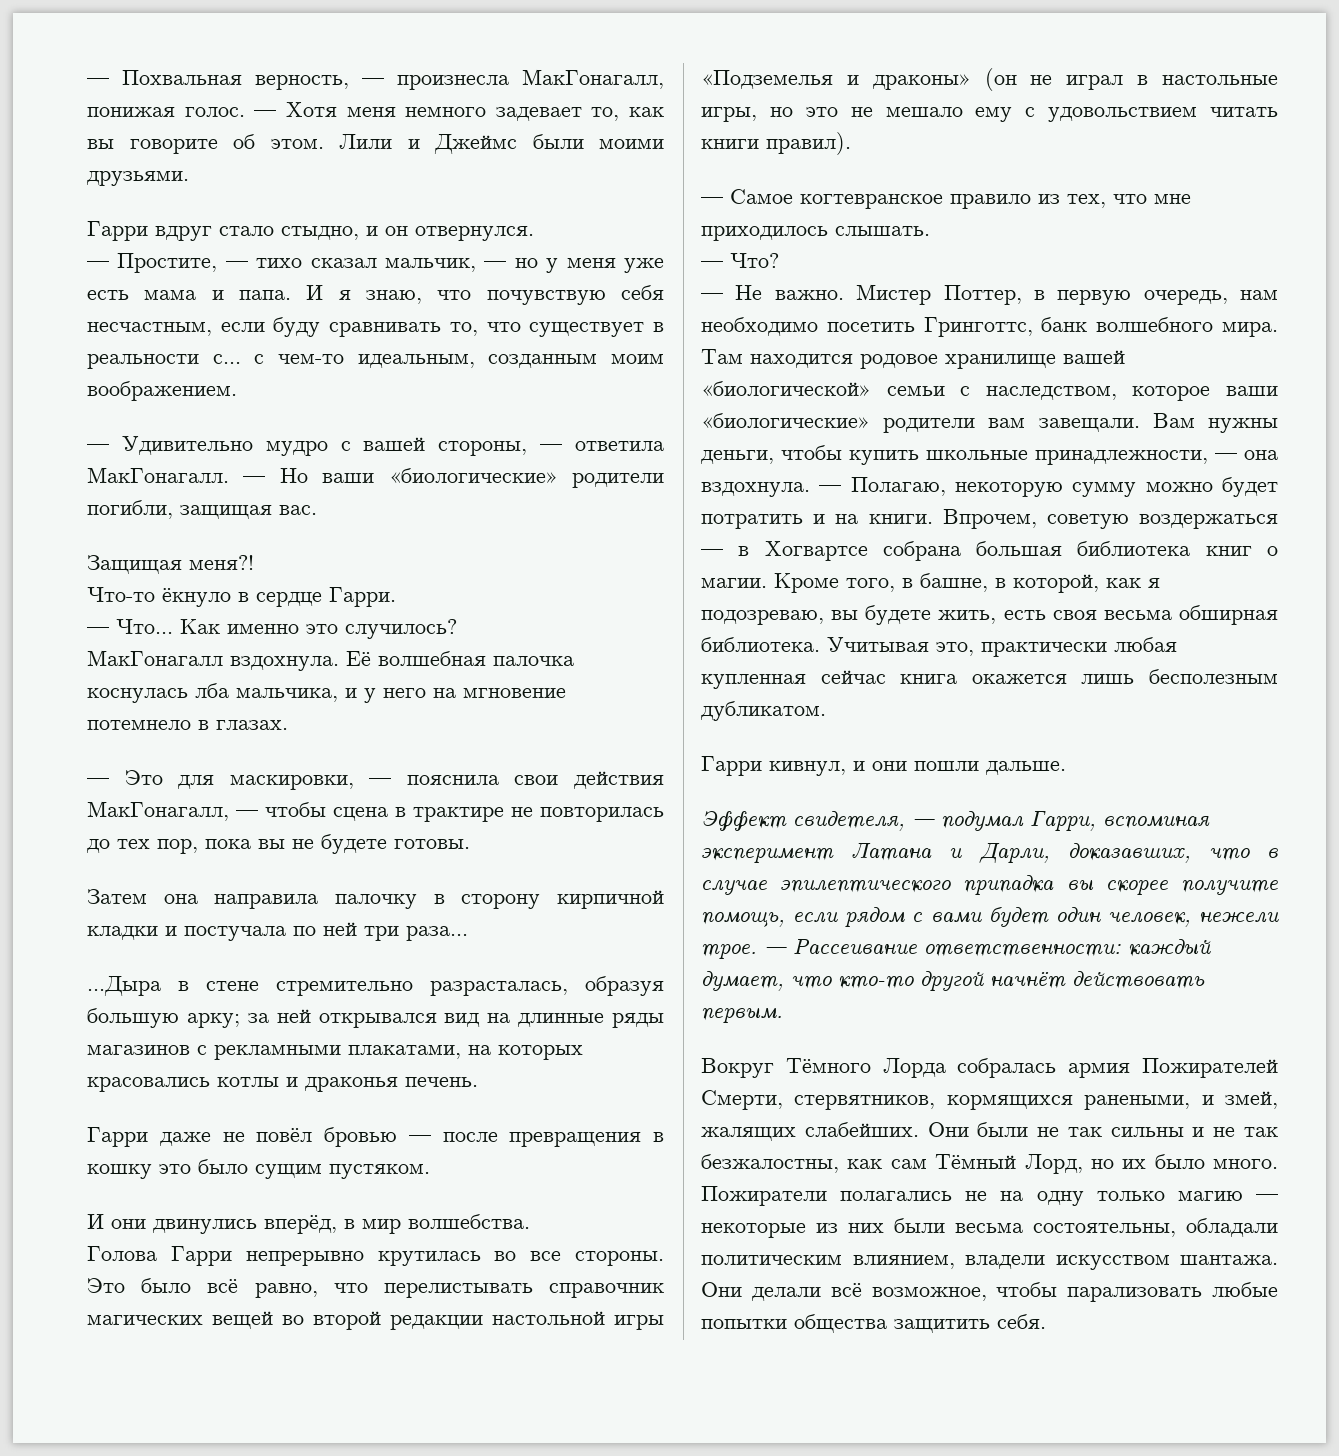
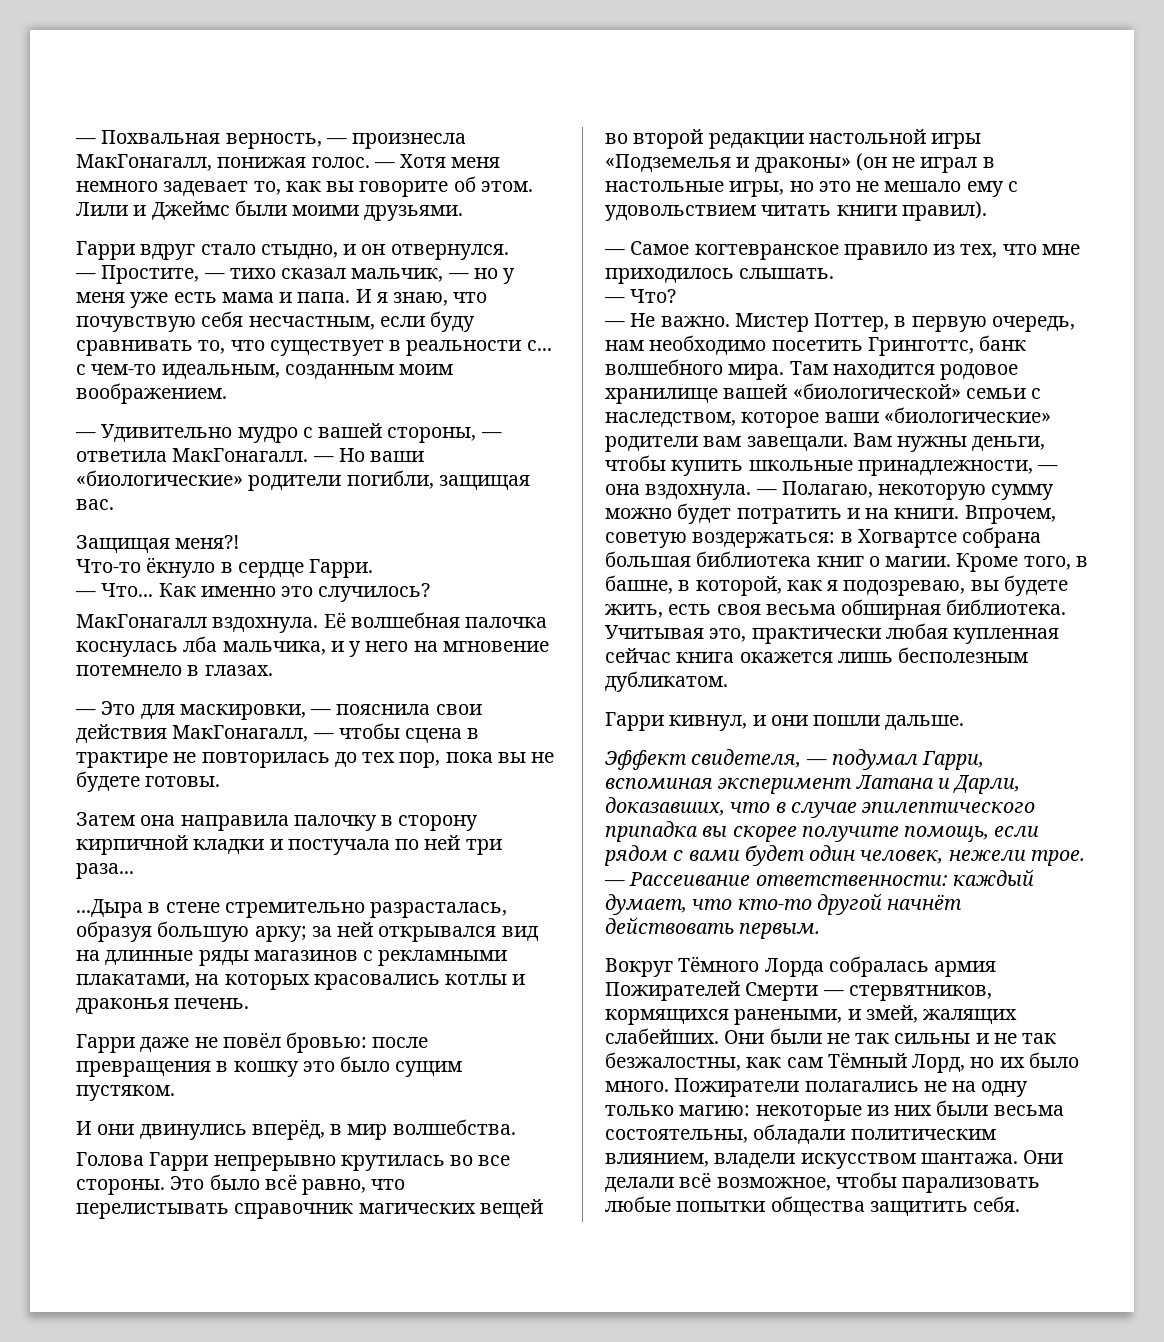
[324,1127,431,1147] бровью — -> [286,1032,368,1053] бровью:
[1139,514,1278,529] [701,549,723,556] воздержаться — -> [692,532,836,548] воздержаться:
[701,1090,783,1110] Смерти, -> [745,982,844,1001] Смерти —
[1177,1191,1278,1201] магию — -> [679,1105,751,1116] магию:

